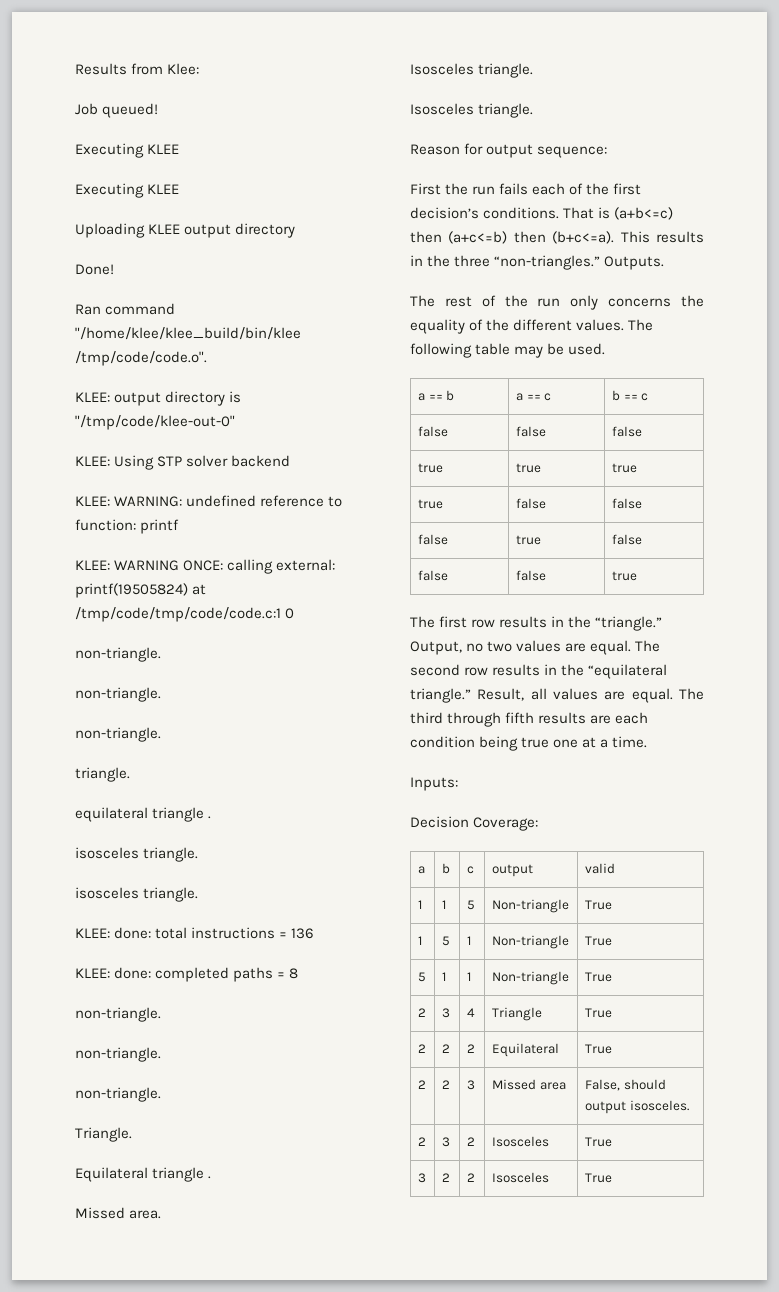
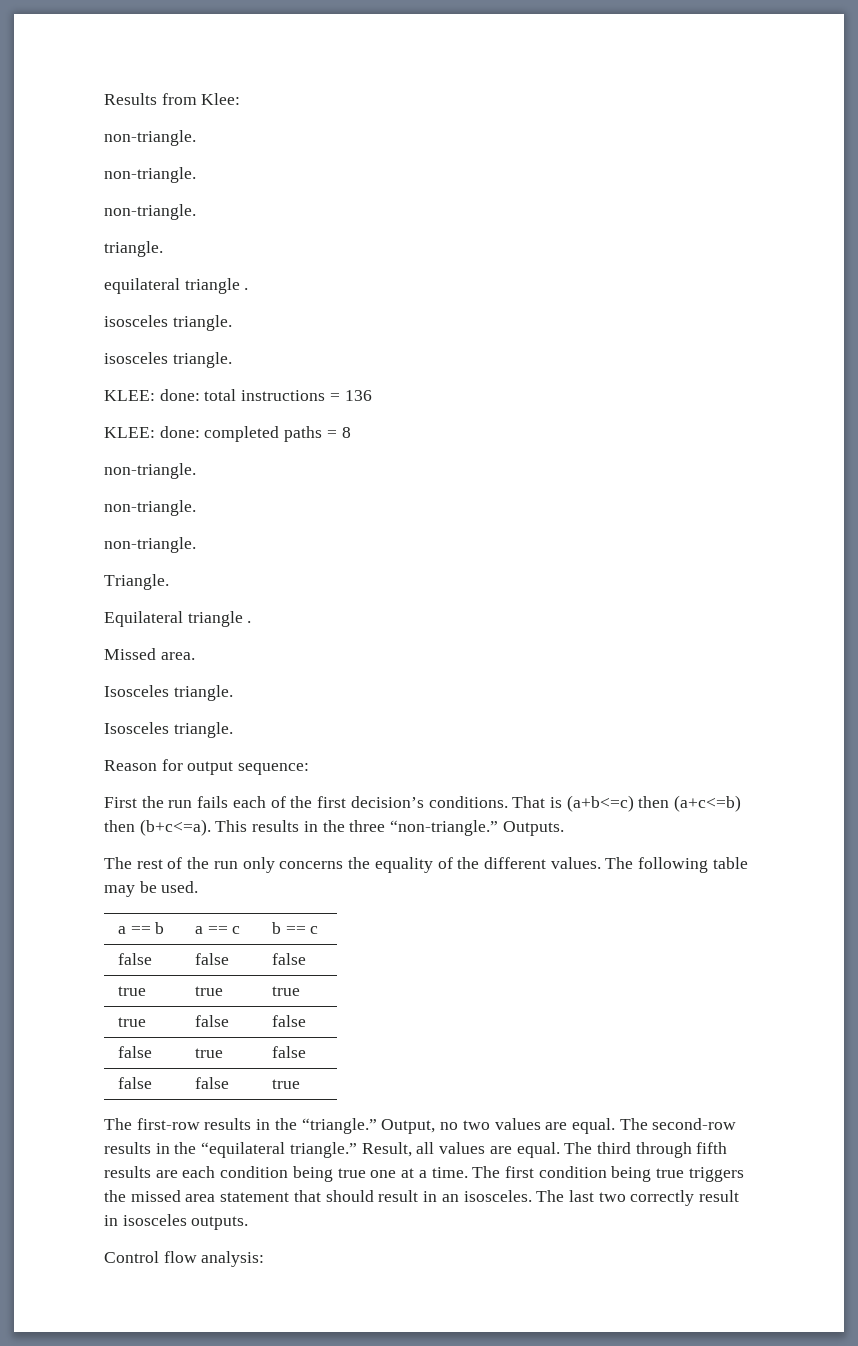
[75,103,159,118] [75,143,180,158] [75,183,180,198] [75,223,296,238] [75,264,114,275] [75,303,176,315] [75,327,301,340] [75,351,207,366] [75,391,242,406] [75,415,235,430] [75,455,291,470] [75,495,343,507] [75,519,180,534] [75,559,336,574] [75,583,207,598] [75,607,295,622] // Job queued! // Executing KLEE // Executing KLEE // Uploading KLEE output directory // Done! // Ran command "/home/klee/klee_build/bin/klee /tmp/code/code.o". // KLEE: output directory is "/tmp/code/klee-out-0" // KLEE: Using STP solver backend // KLEE: WARNING: undefined reference to function: printf // KLEE: WARNING ONCE: calling external: printf(19505824) at /tmp/code/tmp/code/code.c:1 0 -> (241, 99) none
[494,255,601,270] “non-triangles.” -> [390,820,499,836] “non-triangle.”
[439,616,496,628] first row -> [136,1118,200,1130] first-row
[410,664,489,676] second row -> [652,1118,737,1130] second-row
[410,777,458,791] [410,816,539,831] [417,866,425,874] [441,863,450,874] [466,866,474,874] [491,864,533,877] [584,863,615,874] [417,900,422,909] [441,900,446,909] [466,900,475,910] [491,899,569,913] [584,900,612,910] [417,936,422,945] [441,936,450,946] [466,936,471,945] [491,935,569,949] [584,936,612,946] [417,972,426,982] [441,972,446,981] [466,972,471,981] [491,971,569,985] [584,972,612,982] [417,1008,426,1017] [441,1008,450,1018] [466,1008,475,1017] [491,1007,542,1021] [584,1008,612,1018] [417,1044,426,1053] [441,1044,450,1053] [466,1044,475,1053] [491,1043,559,1057] [584,1044,612,1054] [417,1080,426,1089] [441,1080,450,1089] [466,1080,475,1090] [491,1079,566,1090] [584,1079,666,1091] [584,1100,689,1114] [417,1137,426,1146] [441,1137,450,1147] [466,1137,475,1146] [491,1136,549,1147] [584,1137,612,1147] [417,1173,426,1183] [441,1173,450,1182] [466,1173,475,1182] [491,1172,549,1183] [584,1173,612,1183] // Inputs: // Decision Coverage: // a | b | c | output | valid // 1 | 1 | 5 | Non-triangle | True // 1 | 5 | 1 | Non-triangle | True // 5 | 1 | 1 | Non-triangle | True // 2 | 3 | 4 | Triangle | True // 2 | 2 | 2 | Equilateral | True // 2 | 2 | 3 | Missed area | False, should output isosceles. // 2 | 3 | 2 | Isosceles | True // 3 | 2 | 2 | Isosceles | True -> [472,1166,744,1182] [104,1190,740,1206] [104,1214,249,1230] [104,1251,265,1267] The first condition being true triggers the missed area statement that should result in an isosceles. The last two correctly result in isosceles outputs. // Control flow analysis:

